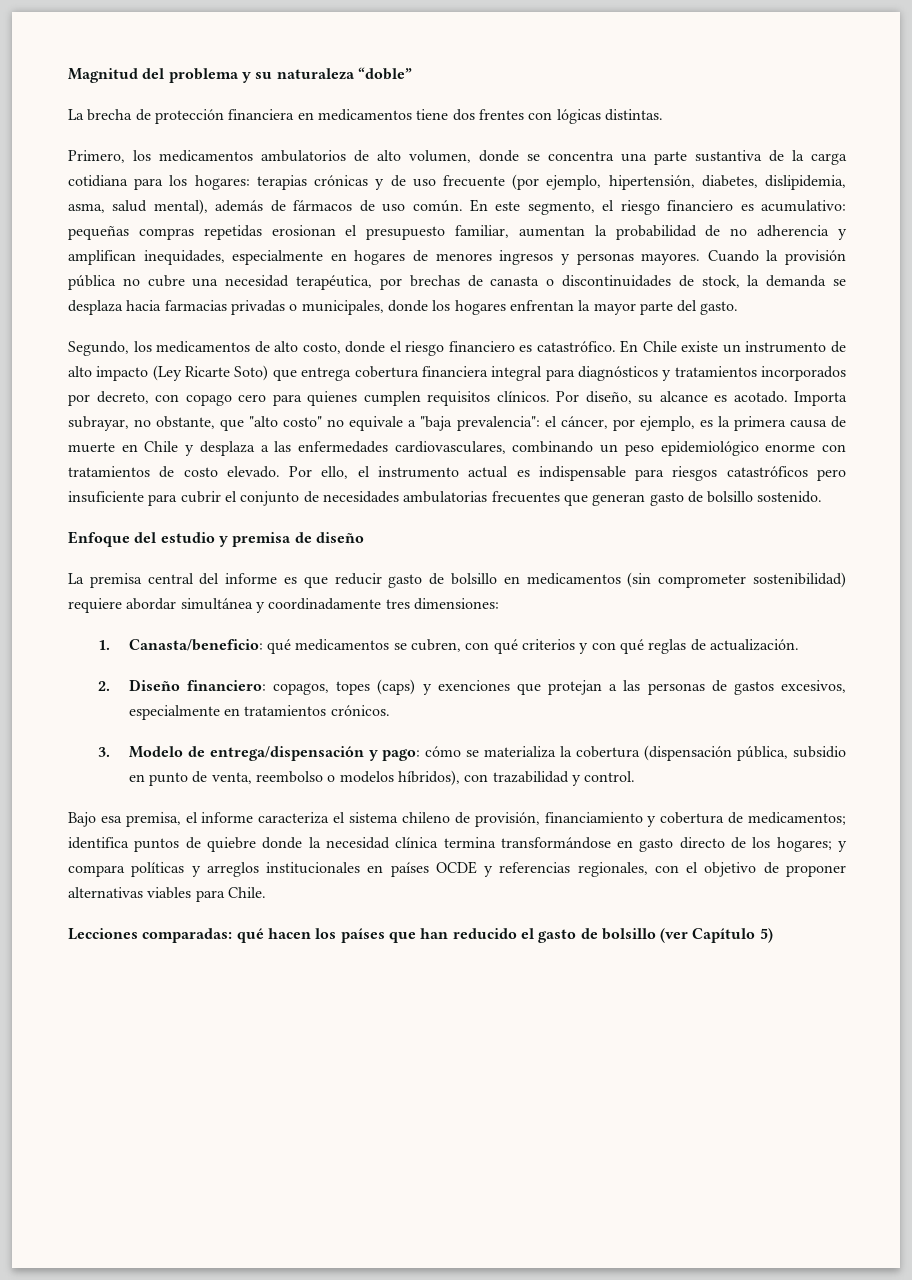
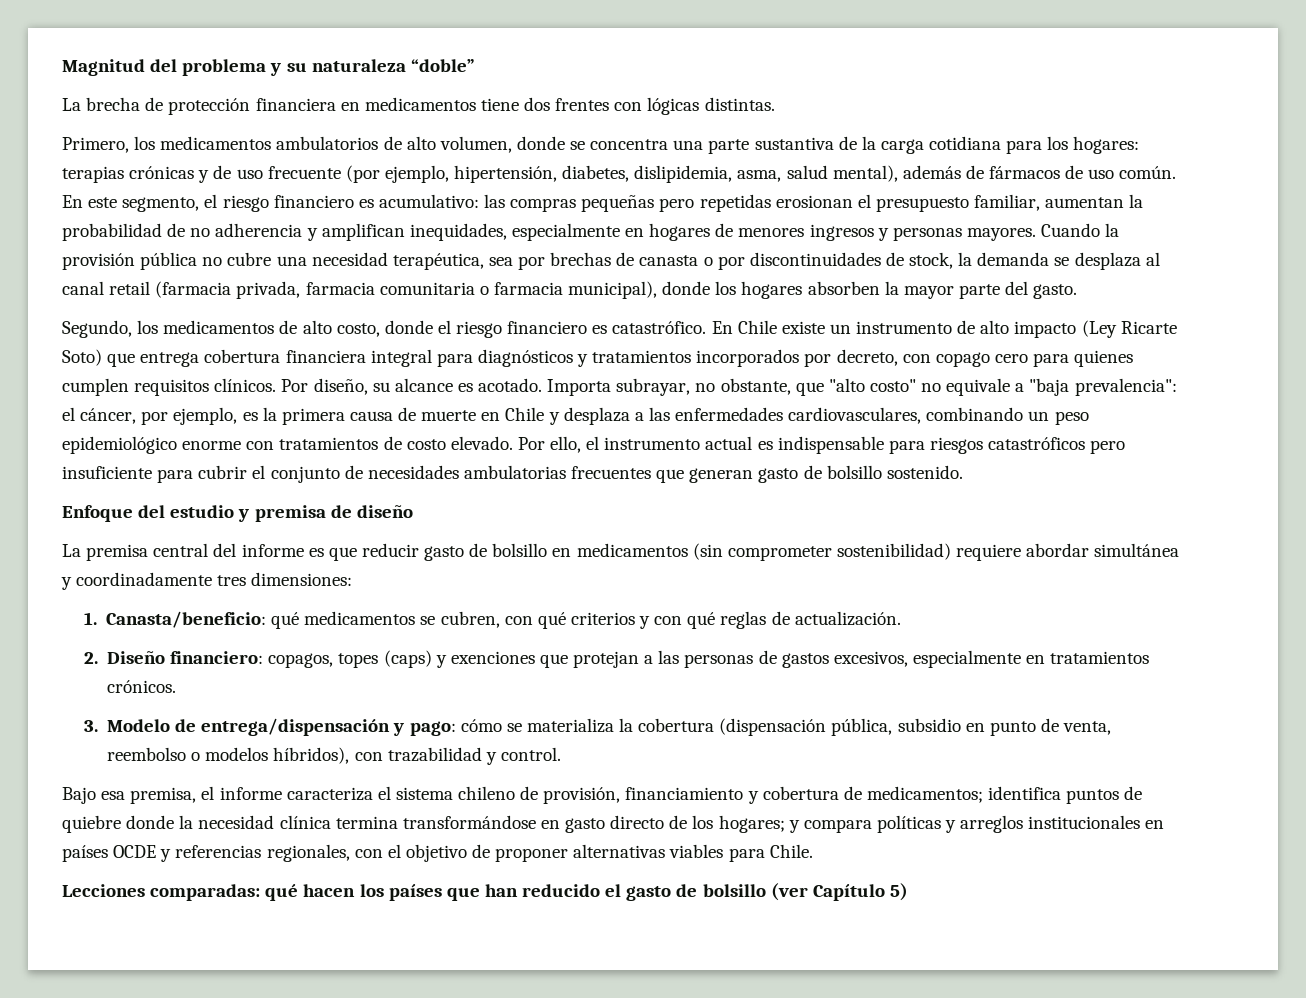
[68,226,194,240] pequeñas compras -> [484,194,695,212] las compras pequeñas pero
(373, 282) none -> [488,257,513,266] sea
(555, 282) none -> [717,256,745,270] por
[126,300,384,315] hacia farmacias privadas o municipales, -> [1145,252,1160,266] [62,281,658,299] al canal retail (farmacia privada, farmacia comunitaria o farmacia municipal),
[509,300,574,311] enfrentan -> [807,281,880,295] absorben

